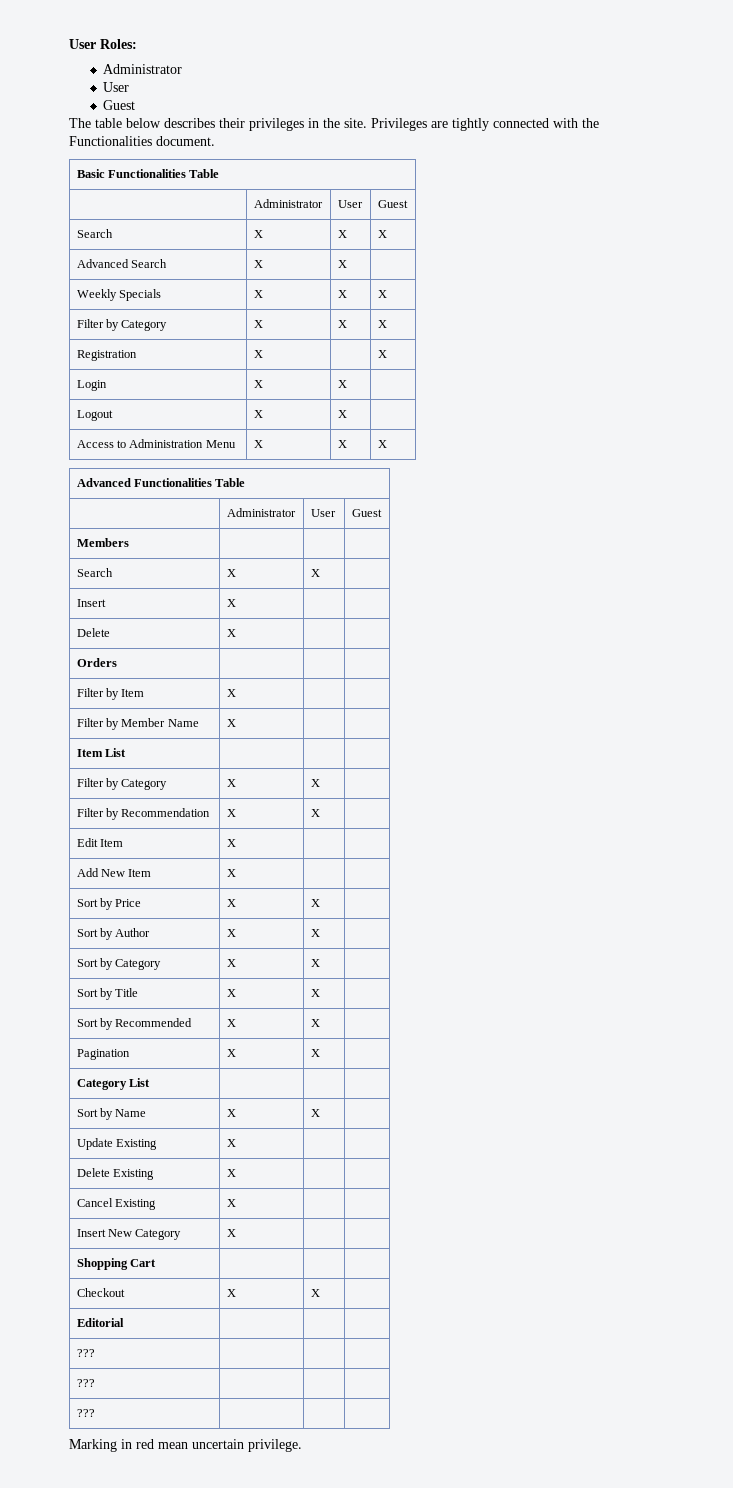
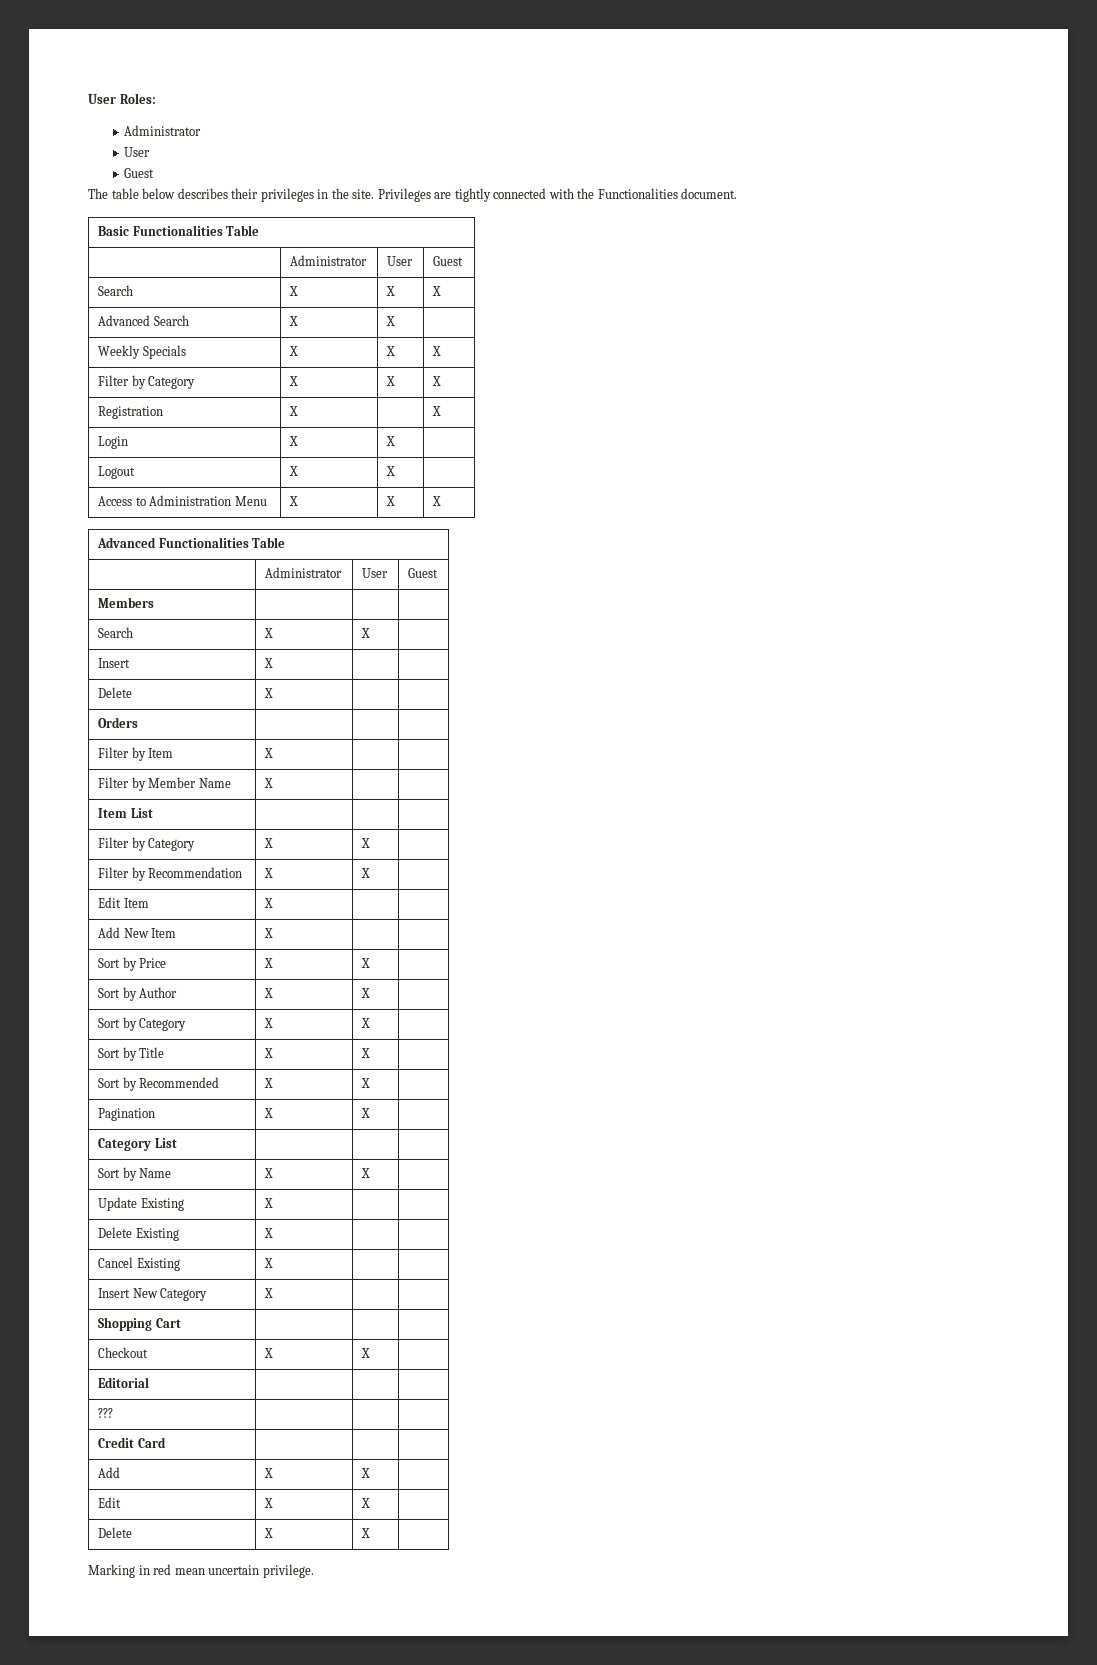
[76,1379,95,1387] [76,1409,95,1417] ??? | | | // ??? | | -> [98,1437,166,1448] [98,1467,121,1478] [264,1468,274,1478] [361,1468,371,1478] [98,1497,122,1508] [264,1498,274,1508] [361,1498,371,1508] [98,1527,133,1538] [264,1528,274,1538] [361,1528,371,1538] Credit Card | | | // Add | X | X | // Edit | X | X | // Delete | X | X

